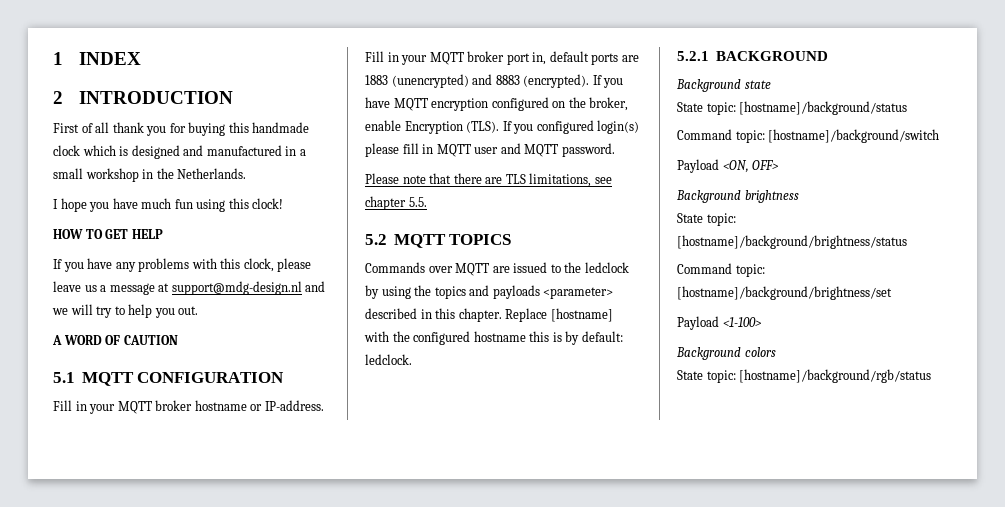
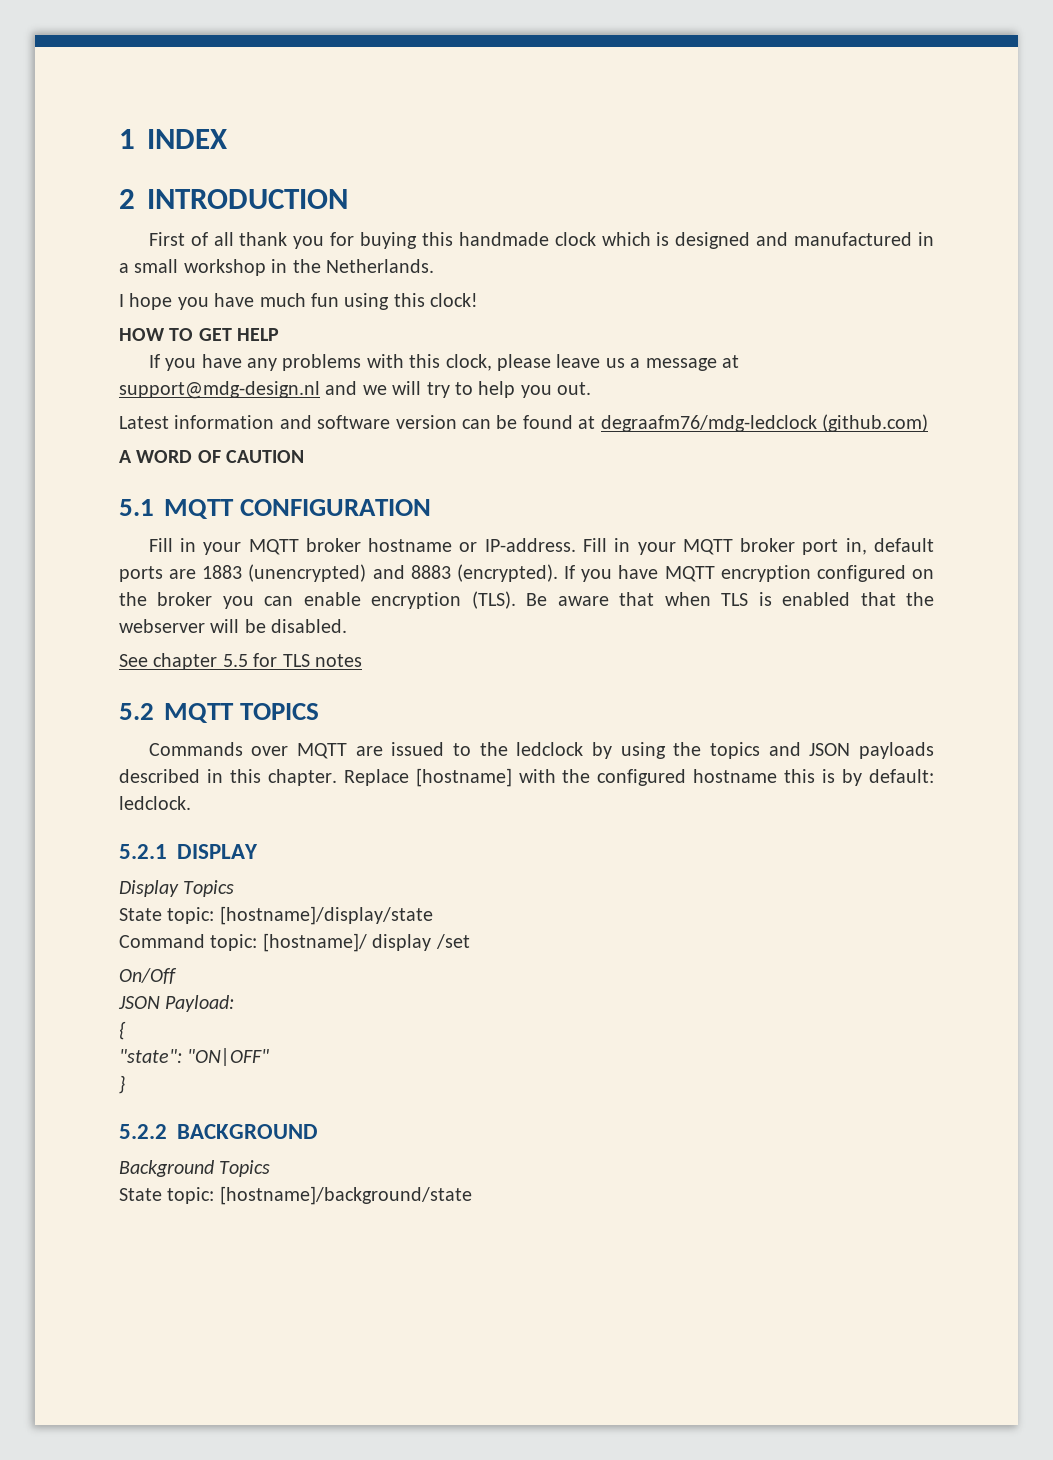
(199, 310) none -> [119,414,928,432] // Latest information and software version can be found at degraafm76/mdg-ledclock (github.com)
[589,97,629,111] [365,120,640,134] [365,143,615,157] [365,173,612,187] [365,196,427,210] broker, enable Encryption (TLS). If you configured login(s) please fill in MQTT user and MQTT password. // Please note that there are TLS limitations, see chapter 5.5. -> [157,591,935,609] [119,619,348,633] [119,653,362,670] broker you can enable encryption (TLS). Be aware that when TLS is enabled that the webserver will be disabled. // See chapter 5.5 for TLS notes
[492,285,614,299] payloads <parameter> -> [809,742,934,759] JSON payloads
(709, 56) none -> [177,844,258,859] [119,880,235,897] [119,906,433,925] [119,933,470,952] [119,968,177,984] [118,995,235,1012] [119,1021,126,1040] [119,1048,270,1066] [119,1075,125,1094] [119,1124,167,1139] DISPLAY // Display Topics // State topic: [hostname]/display/state // Command topic: [hostname]/ display /set // On/Off // JSON Payload: // { // "state": "ON|OFF" // } // 5.2.2
[744,80,771,89] [677,101,908,115] [677,129,940,143] [677,159,780,173] [676,190,799,203] [677,213,736,226] [677,235,907,249] [677,263,765,277] [677,286,892,300] [677,316,762,330] [676,347,776,360] [677,369,932,383] state // State topic: [hostname]/background/status // Command topic: [hostname]/background/switch // Payload <ON, OFF> // Background brightness // State topic: [hostname]/background/brightness/status // Command topic: [hostname]/background/brightness/set // Payload <1-100> // Background colors // State topic: [hostname]/background/rgb/status -> [219,1160,271,1177] [119,1186,472,1205] Topics // State topic: [hostname]/background/state

